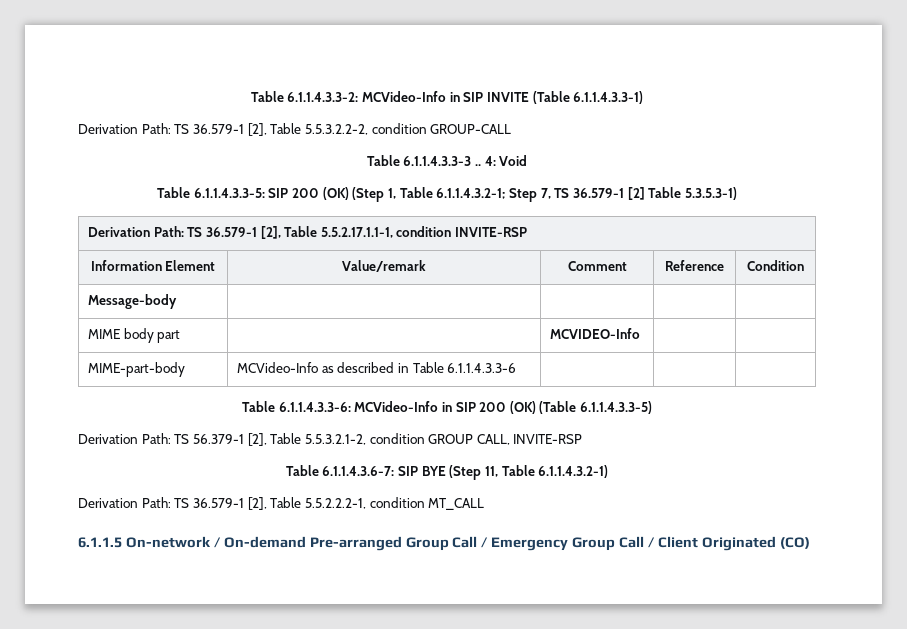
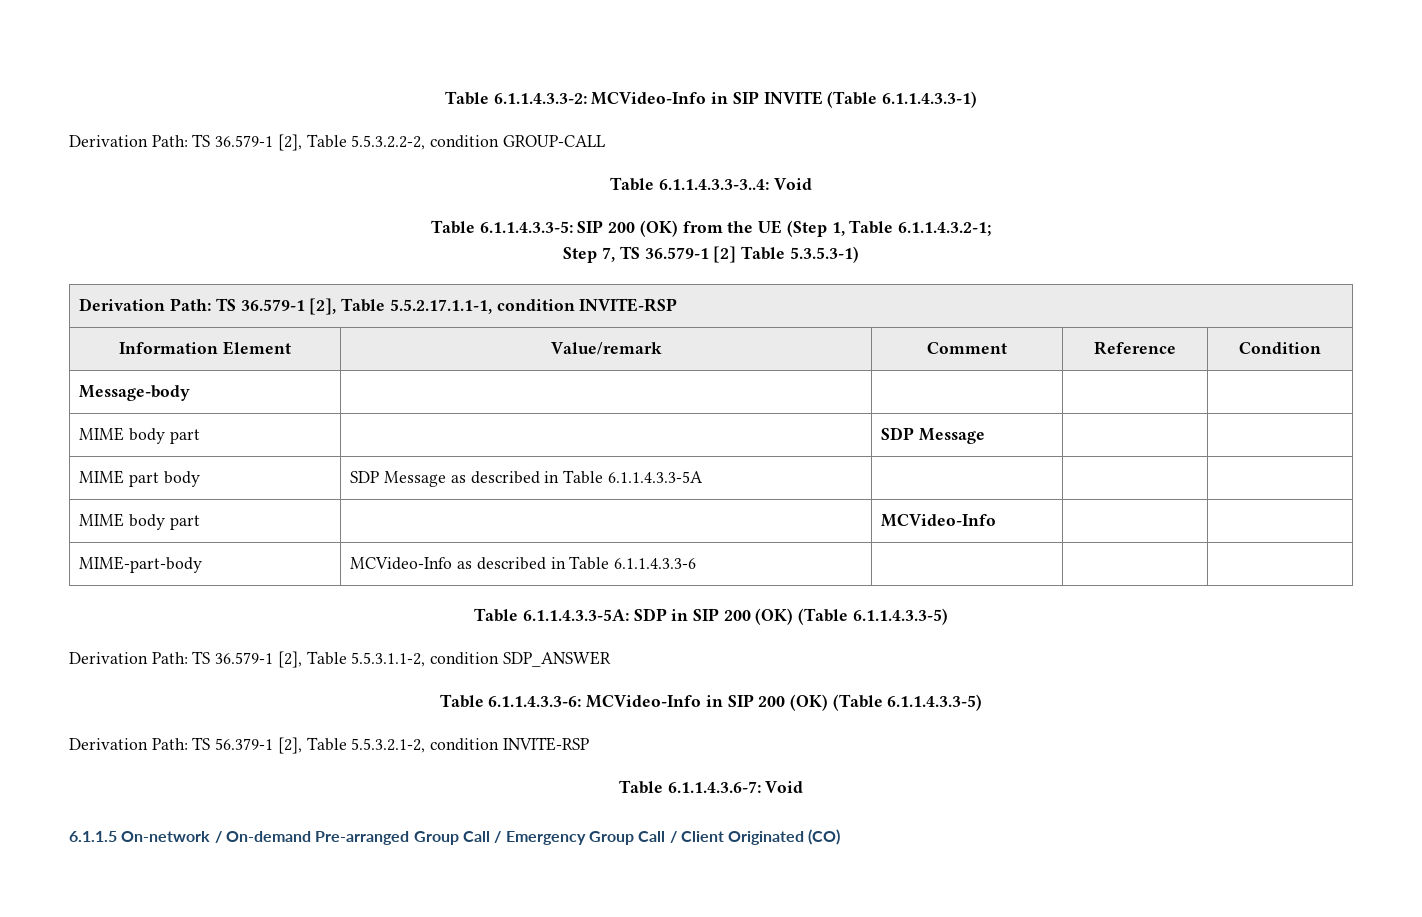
[403,156,496,166] 6.1.1.4.3.3-3 .. 4: -> [659,179,769,190] 6.1.1.4.3.3-3..4:
(349, 193) none -> [682,220,783,234] from the UE
(506, 193) none -> (991, 229) //
[549,328,640,339] MCVIDEO-Info -> [881,427,986,444] [79,470,200,487] [350,470,703,487] [79,513,200,530] [881,514,997,527] SDP Message | | // MIME part body | SDP Message as described in Table 6.1.1.4.3.3-5A | | | // MIME body part | | MCVideo-Info
(517, 368) none -> [474,608,948,625] [69,651,611,668] // Table 6.1.1.4.3.3-5A: SDP in SIP 200 (OK) (Table 6.1.1.4.3.3-5) // Derivation Path: TS 36.579-1 [2], Table 5.5.3.1.1-2, condition SDP_ANSWER
[428,434,510,445] GROUP CALL, -> (500, 744) none
[398,465,609,480] [78,497,485,510] SIP BYE (Step 11, Table 6.1.1.4.3.2-1) // Derivation Path: TS 36.579-1 [2], Table 5.5.2.2.2-1, condition MT_CALL -> [765,781,804,793] Void

